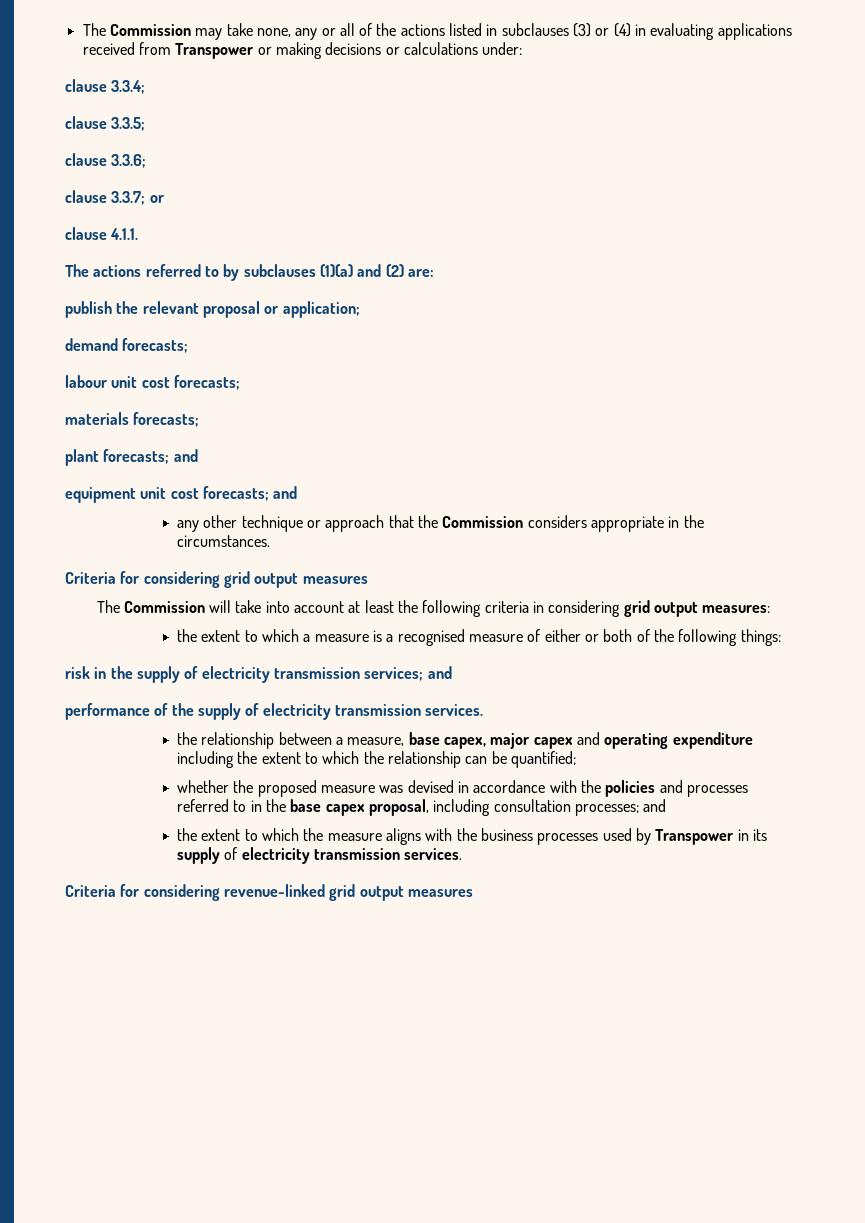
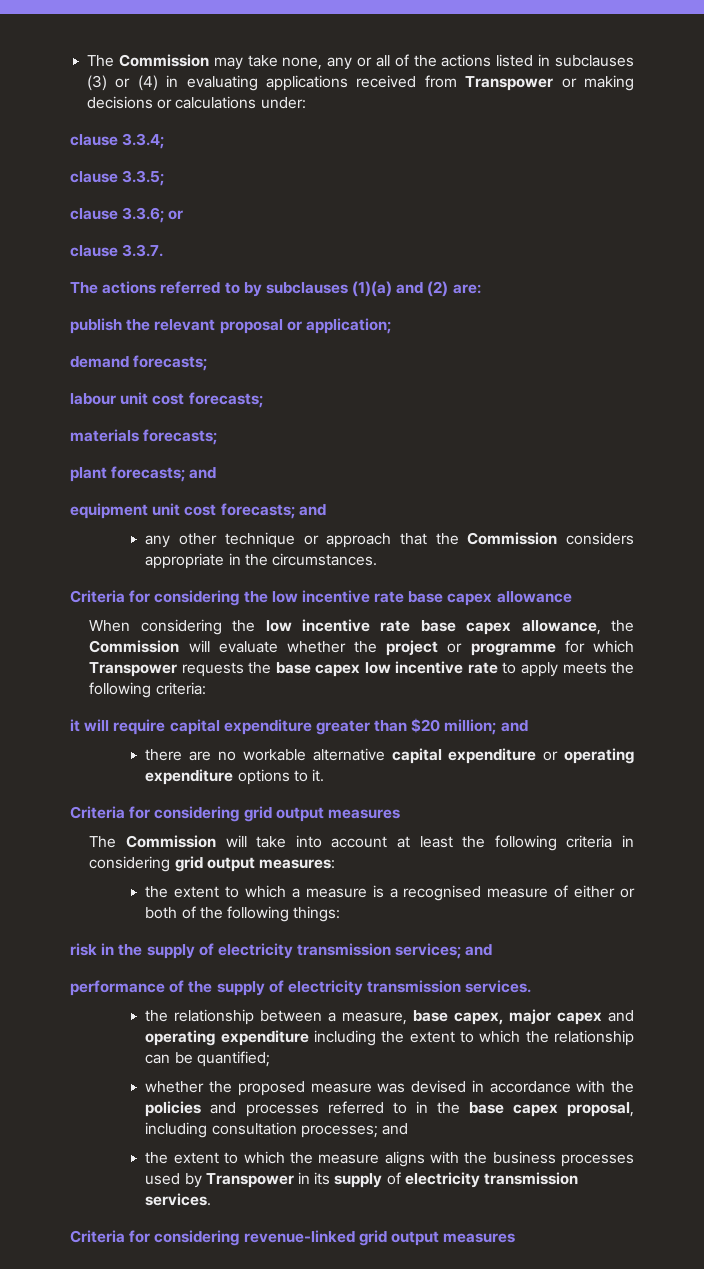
[65,190,146,205] // clause 3.3.7; -> (165, 215) none
[110,228,139,240] 4.1.1. -> [122,244,164,257] 3.3.7.
(271, 541) none -> [70,590,572,606] [89,619,634,635] [89,640,635,656] [89,661,634,677] [89,682,206,698] [70,718,528,735] [145,748,634,764] [145,769,324,785] // Criteria for considering the low incentive rate base capex allowance // When considering the low incentive rate base capex allowance, the Commission will evaluate whether the project or programme for which Transpower requests the base capex low incentive rate to apply meets the following criteria: // it will require capital expenditure greater than $20 million; and // there are no workable alternative capital expenditure or operating expenditure options to it.

